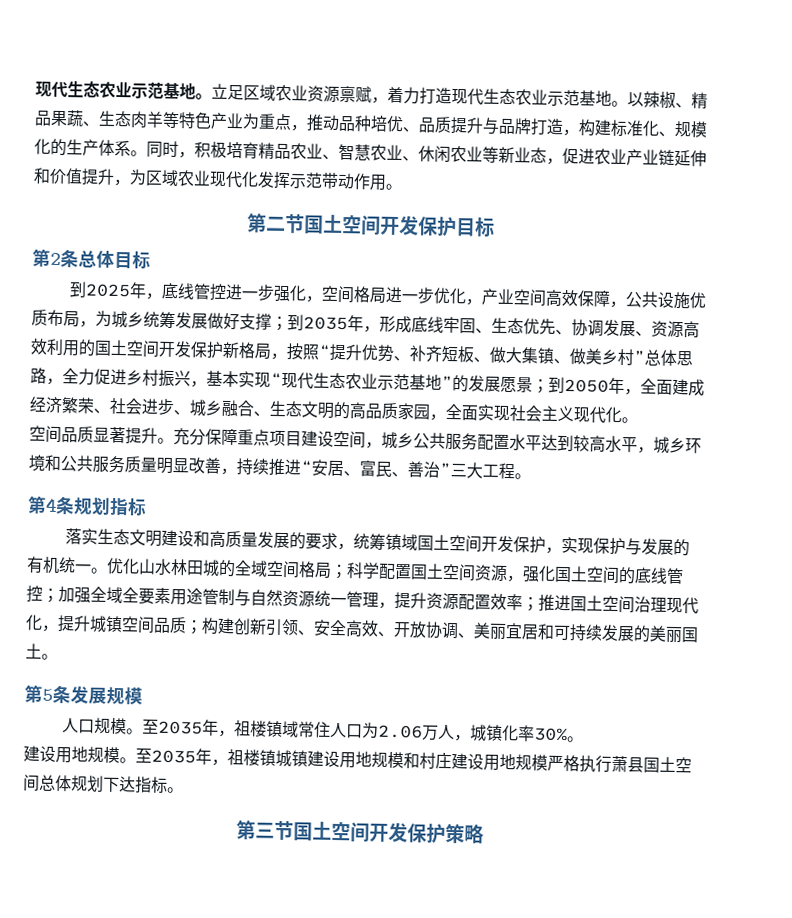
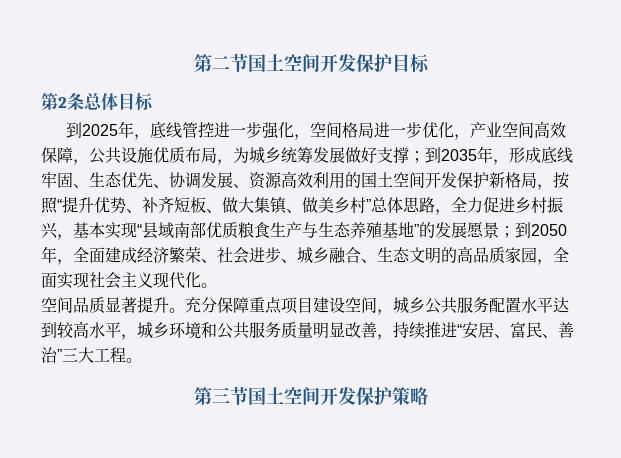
[35,80,708,109] [34,110,708,138] [34,138,707,167] [33,167,402,191] 现代生态农业示范基地。立足区域农业资源禀赋，着力打造现代生态农业示范基地。以辣椒、精品果蔬、生态肉羊等特色产业为重点，推动品种培优、品质提升与品牌打造，构建标准化、规模化的生产体系。同时，积极培育精品农业、智慧农业、休闲农业等新业态，促进农业产业链延伸和价值提升，为区域农业现代化发挥示范带动作用。 // -> (193, 63) none
[281,372,410,391] 现代生态农业示范 -> [142,222,382,239] 县域南部优质粮食生产与生态养殖
[27,495,147,516] [64,528,690,557] [26,556,684,585] [26,585,699,615] [25,614,699,644] [25,643,58,661] [24,684,143,705] [61,717,584,743] [23,745,692,774] [23,774,184,794] // 第4条规划指标 // 落实生态文明建设和高质量发展的要求，统筹镇域国土空间开发保护，实现保护与发展的有机统一。优化山水林田城的全域空间格局；科学配置国土空间资源，强化国土空间的底线管控；加强全域全要素用途管制与自然资源统一管理，提升资源配置效率；推进国土空间治理现代化，提升城镇空间品质；构建创新引领、安全高效、开放协调、美丽宜居和可持续发展的美丽国土。 // 第5条发展规模 // 人口规模。至2035年，祖楼镇域常住人口为2.06万人，城镇化率30%。 // 建设用地规模。至2035年，祖楼镇城镇建设用地规模和村庄建设用地规模严格执行萧县国土空间总体规划下达指标。 -> (142, 360) none

